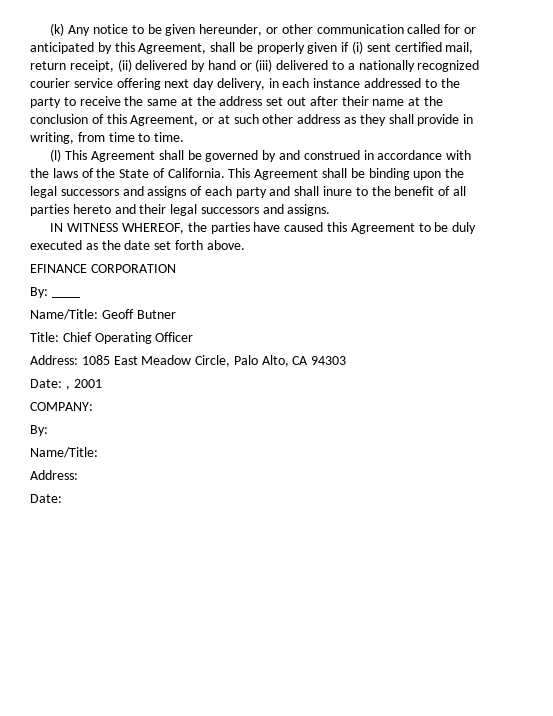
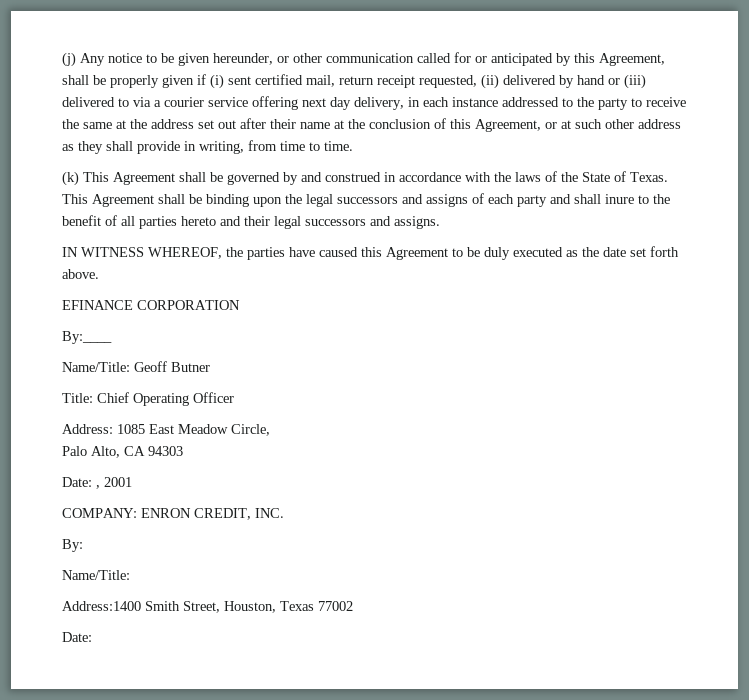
[50,23,65,36] (k) -> [62,52,76,67] (j)
[69,60,114,72] receipt, -> [377,75,477,88] receipt requested,
[347,60,480,72] a nationally recognized -> [133,97,161,107] via a
[50,149,62,162] (l) -> [62,171,79,186] (k)
[167,168,225,178] California. -> [630,172,668,182] Texas.
[30,287,80,298] By: ____ -> [62,331,112,344] By:____
(231, 361) none -> (270, 430) //
(93, 406) none -> [141,508,284,520] ENRON CREDIT, INC.
[30,470,78,480] Address: -> [62,601,353,613] Address:1400 Smith Street, Houston, Texas 77002

